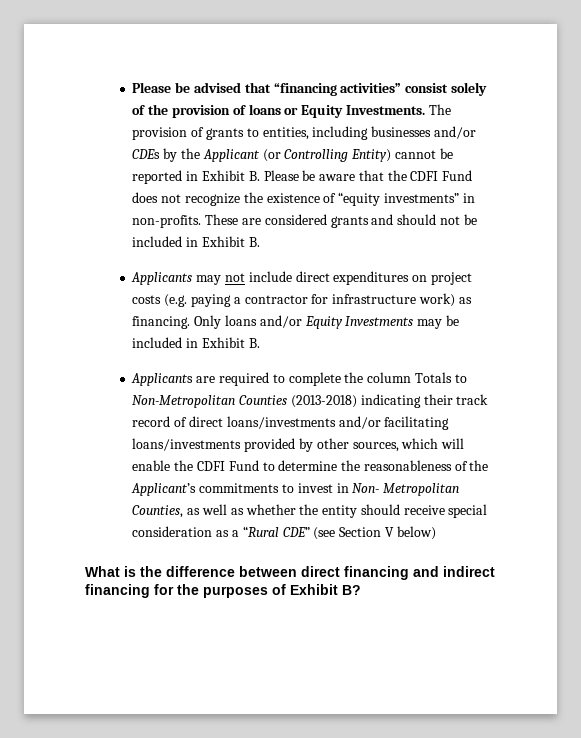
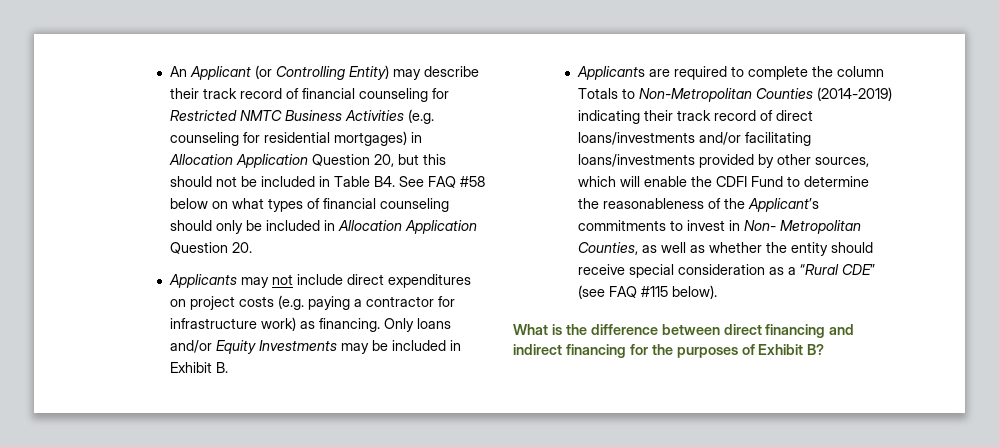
[132,82,487,96] [132,104,451,118] [132,126,476,140] [132,148,453,162] [132,170,473,184] [132,192,475,206] [132,214,394,228] Please be advised that “financing activities” consist solely of the provision of loans or Equity Investments. The provision of grants to entities, including businesses and/or CDEs by the Applicant (or Controlling Entity) cannot be reported in Exhibit B. Please be aware that the CDFI Fund does not recognize the existence of “equity investments” in non-profits. These are considered grants and -> [170,65,480,80] [170,88,450,102] [170,109,435,124] [170,131,423,146] [169,154,447,168] An Applicant (or Controlling Entity) may describe their track record of financial counseling for Restricted NMTC Business Activities (e.g. counseling for residential mortgages) in Allocation Application Question 20, but this
[201,236,260,247] Exhibit B. -> [334,176,486,188] [170,198,450,212] [170,220,478,234] [170,242,253,254] Table B4. See FAQ #58 below on what types of financial counseling should only be included in Allocation Application Question 20.
[290,395,357,408] (2013-2018) -> [817,87,893,101] (2014-2019)
[339,526,436,540] Section V below) -> [609,285,718,299] FAQ #115 below).

